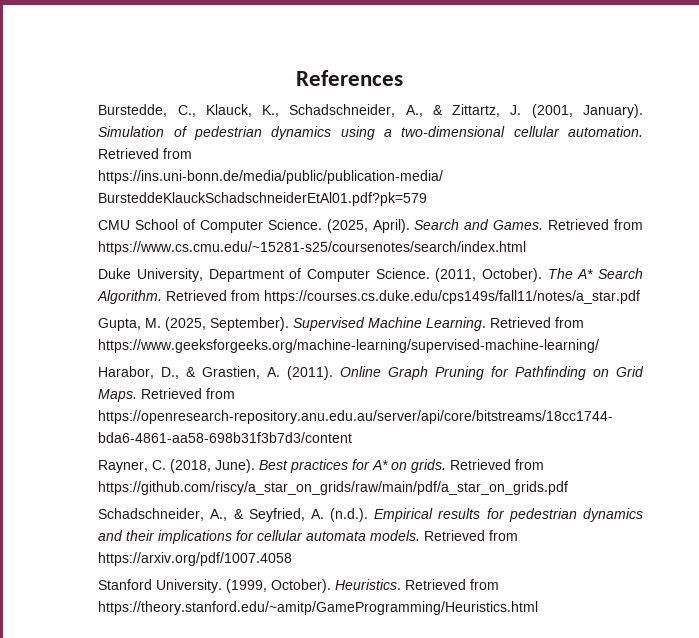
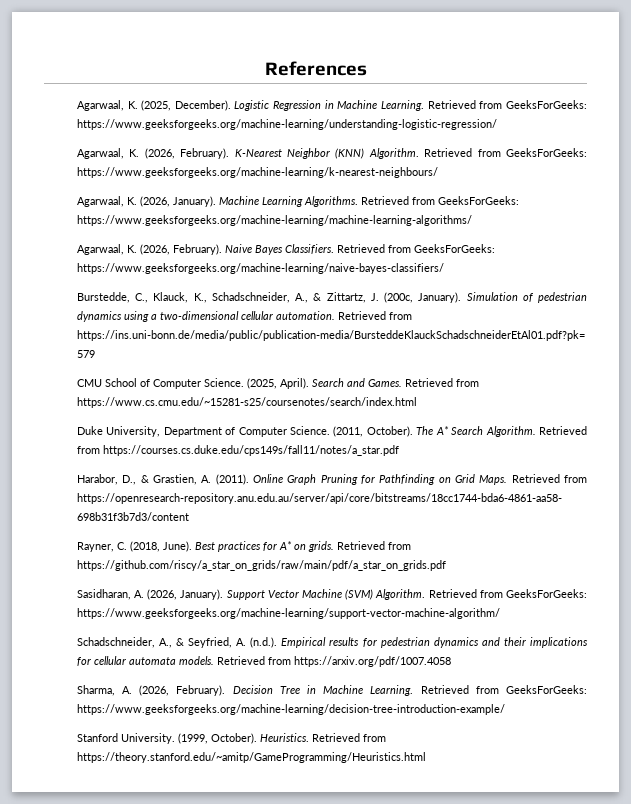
(403, 78) none -> [76,100,587,111] [76,119,497,130] [76,148,587,159] [76,167,438,178] [76,196,519,207] [76,215,472,226] [76,244,495,255] [76,263,444,274] // Agarwaal, K. (2025, December). Logistic Regression in Machine Learning. Retrieved from GeeksForGeeks: https://www.geeksforgeeks.org/machine-learning/understanding-logistic-regression/ // Agarwaal, K. (2026, February). K-Nearest Neighbor (KNN) Algorithm. Retrieved from GeeksForGeeks: https://www.geeksforgeeks.org/machine-learning/k-nearest-neighbours/ // Agarwaal, K. (2026, January). Machine Learning Algorithms. Retrieved from GeeksForGeeks: https://www.geeksforgeeks.org/machine-learning/machine-learning-algorithms/ // Agarwaal, K. (2026, February). Naive Bayes Classifiers. Retrieved from GeeksForGeeks: https://www.geeksforgeeks.org/machine-learning/naive-bayes-classifiers/
[531,104,573,118] (2001, -> [384,292,414,303] (200c,
[98,317,585,331] [98,339,600,353] // Gupta, M. (2025, September). Supervised Machine Learning. Retrieved from https://www.geeksforgeeks.org/machine-learning/supervised-machine-learning/ -> (399, 450) none
(569, 488) none -> [76,589,587,600] [76,608,500,619] // Sasidharan, A. (2026, January). Support Vector Machine (SVM) Algorithm. Retrieved from GeeksForGeeks: https://www.geeksforgeeks.org/machine-learning/support-vector-machine-algorithm/
(293, 559) none -> [76,685,587,696] [76,704,505,715] // Sharma, A. (2026, February). Decision Tree in Machine Learning. Retrieved from GeeksForGeeks: https://www.geeksforgeeks.org/machine-learning/decision-tree-introduction-example/

